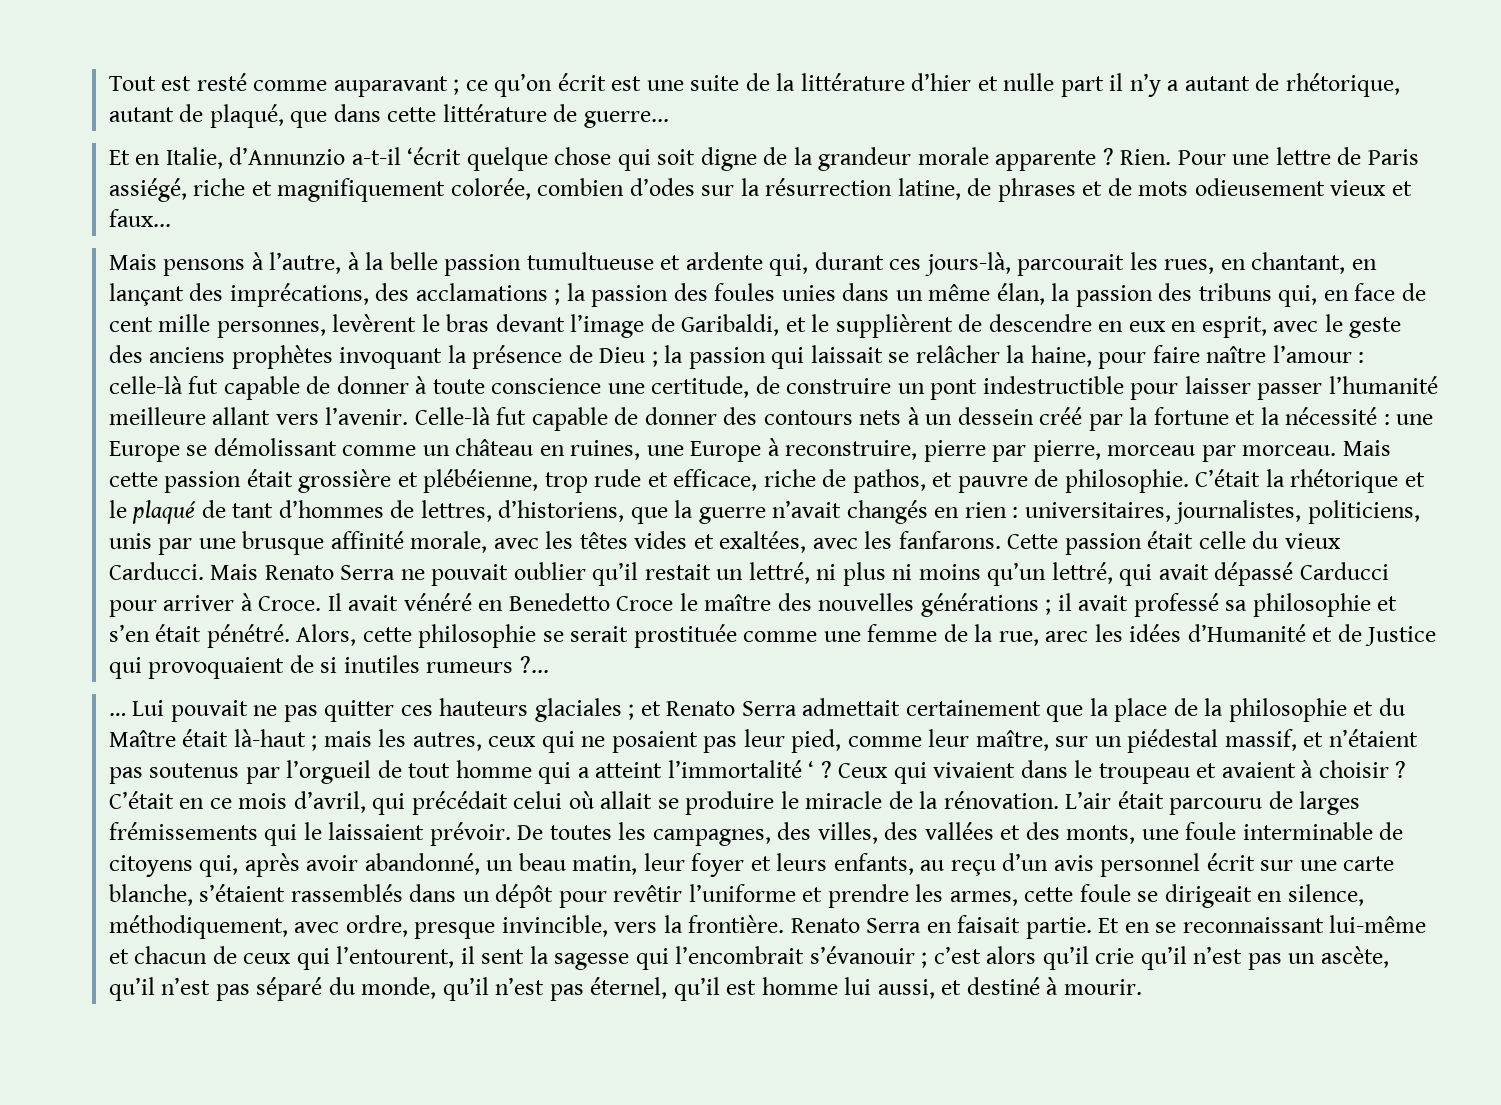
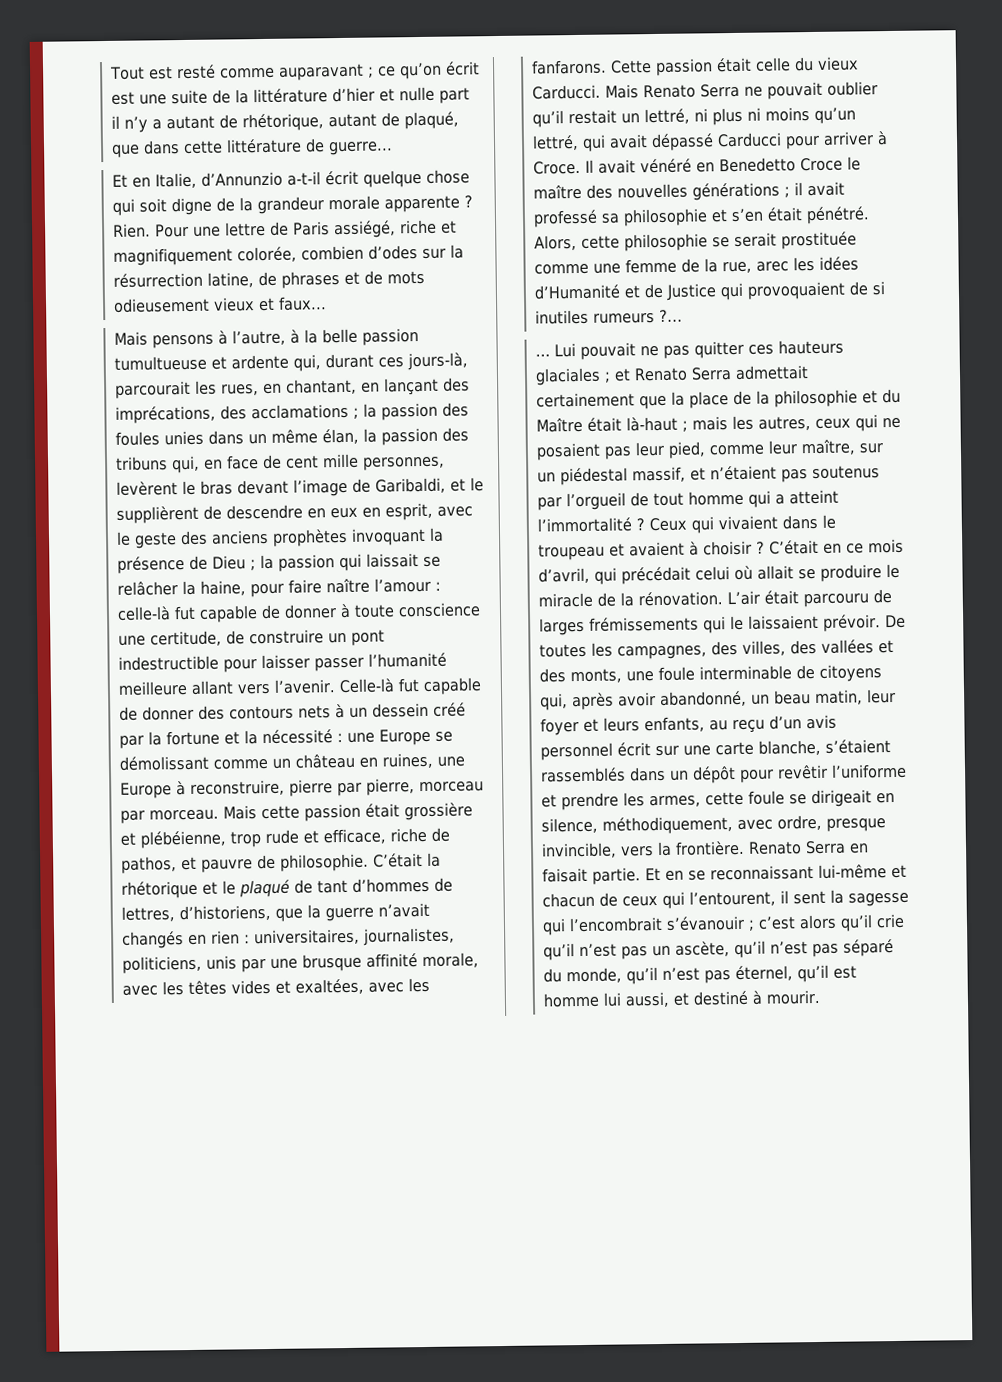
[407,147,462,165] ‘écrit -> [324,170,359,186] écrit
[808,761,815,778] ‘ -> (632, 525) none

